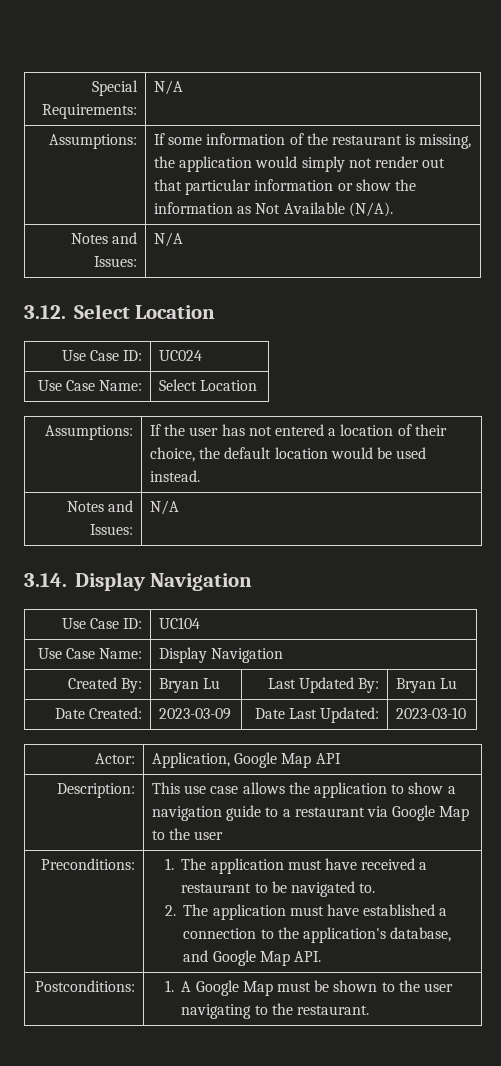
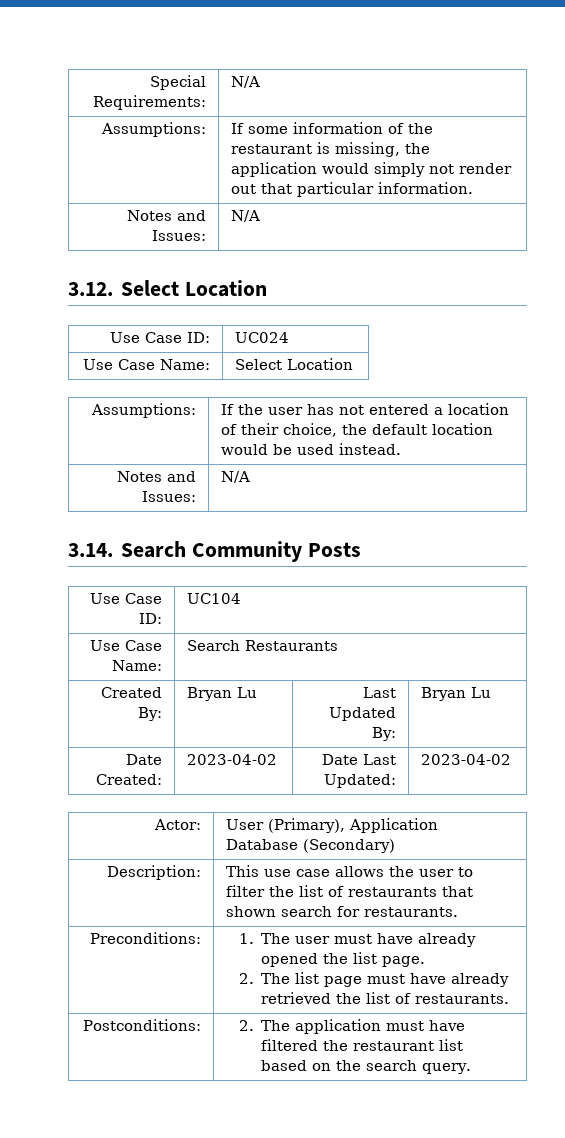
[254,179,417,191] [154,202,393,217] information or show the information as Not Available (N/A). -> [378,182,474,194] information.
[74,572,253,591] Display Navigation -> [121,541,361,562] Search Community Posts
[159,647,284,663] Display Navigation -> [187,640,339,651] Search Restaurants
[159,708,232,720] 2023-03-09 -> [187,754,278,765] 2023-04-02
[396,707,467,719] 2023-03-10 -> [421,754,512,765] 2023-04-02
[152,752,341,768] Application, Google Map API -> [226,818,439,833] [226,839,396,853] User (Primary), Application Database (Secondary)
[314,782,456,798] [152,805,470,821] [152,828,224,840] [40,858,135,870] [164,858,428,874] [181,881,376,897] [164,904,448,920] [183,927,452,943] [183,950,321,966] [34,980,135,992] [164,980,453,996] [181,1003,369,1019] application to show a navigation guide to a restaurant via Google Map to the user // Preconditions: | 1. The application must have received a restaurant to be navigated to. // 2. The application must have established a connection to the application's database, and Google Map API. // Postconditions: | 1. A Google Map must be shown to the user navigating to the restaurant. -> [419,867,474,877] [226,885,474,897] [226,906,459,917] [89,932,201,944] [238,933,477,947] [261,952,426,967] [238,972,510,987] [261,992,510,1004] [82,1019,201,1031] [238,1019,466,1034] [261,1039,464,1051] [261,1060,472,1074] user to filter the list of restaurants that shown search for restaurants. // Preconditions: | 1. The user must have already opened the list page. // 2. The list page must have already retrieved the list of restaurants. // Postconditions: | 2. The application must have filtered the restaurant list based on the search query.

